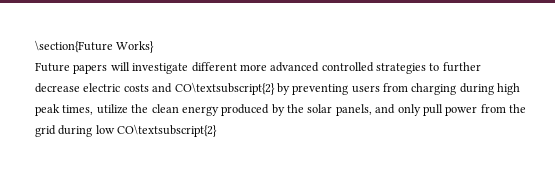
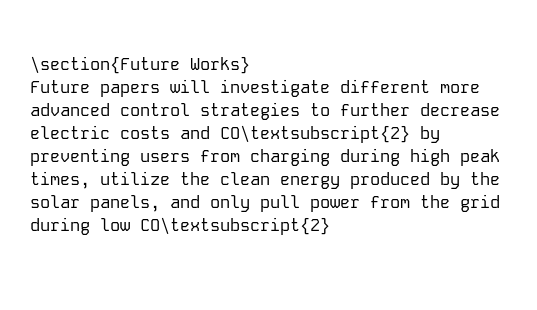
[321,62,374,72] controlled -> [120,103,190,116] control

